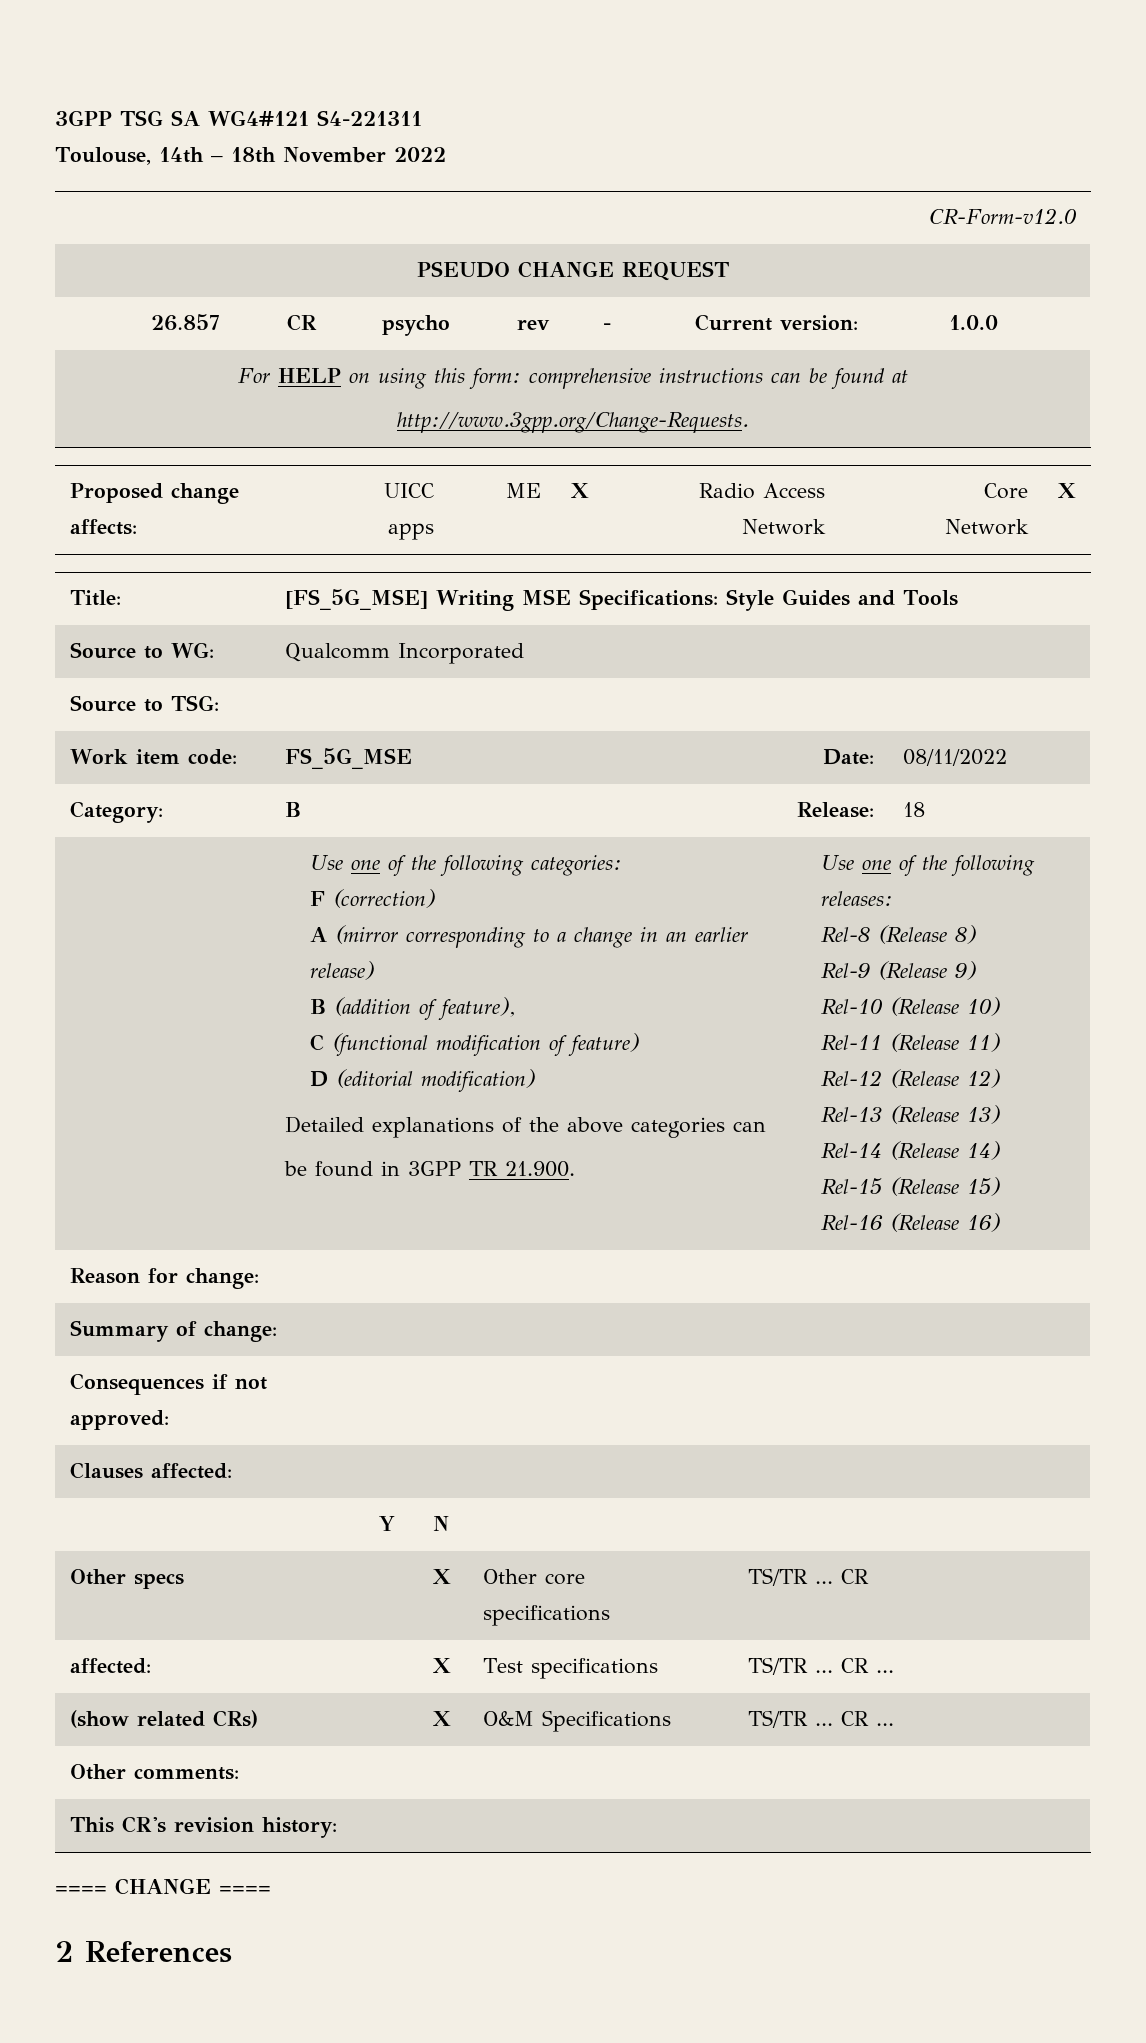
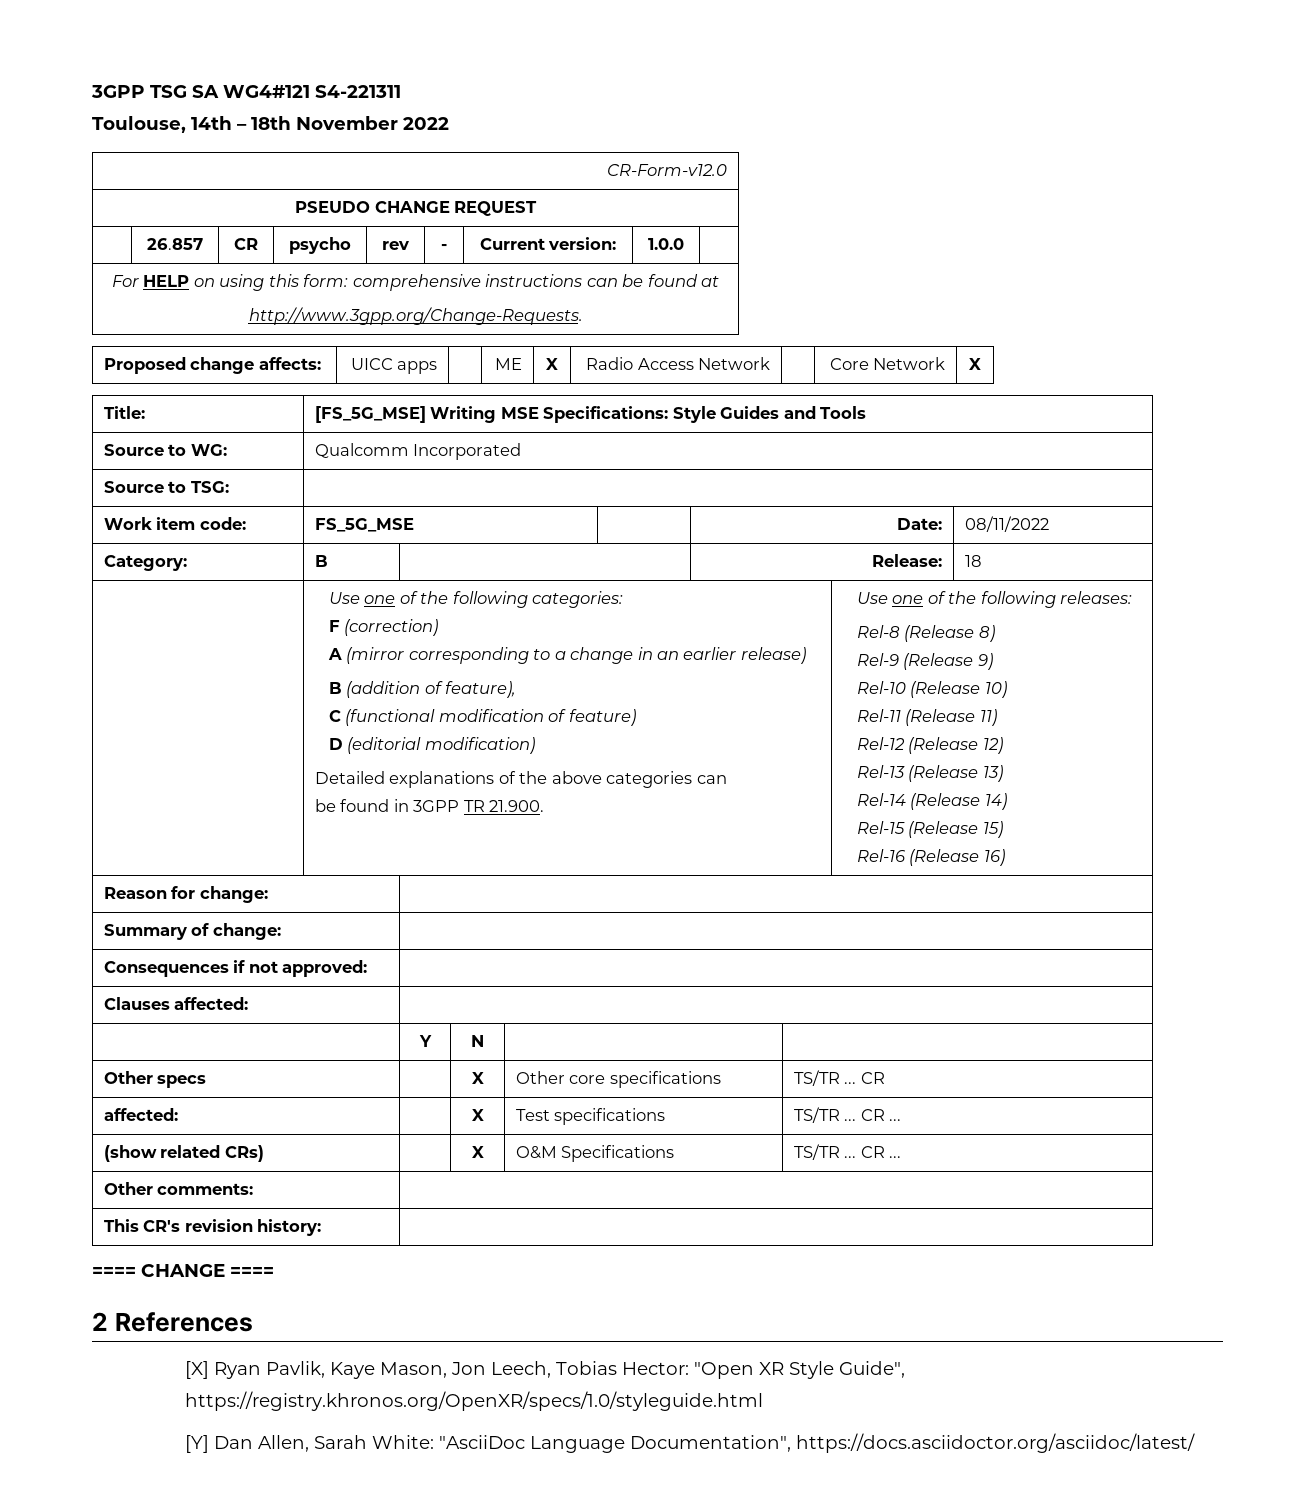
(232, 1952) none -> [184,1361,905,1379] [184,1391,763,1411] [184,1433,1195,1453] // [X] Ryan Pavlik, Kaye Mason, Jon Leech, Tobias Hector: "Open XR Style Guide", https://registry.khronos.org/OpenXR/specs/1.0/styleguide.html // [Y] Dan Allen, Sarah White: "AsciiDoc Language Documentation", https://docs.asciidoctor.org/asciidoc/latest/

